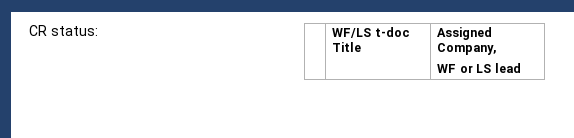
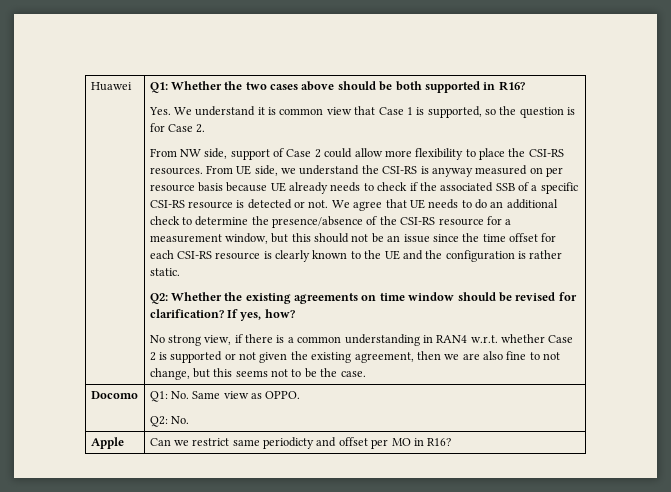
[29,25,98,36] [332,27,410,38] [332,42,362,52] [437,27,493,40] [437,43,497,55] [437,63,521,73] CR status: // | WF/LS t-doc Title | Assigned Company, // WF or LS lead -> [90,82,132,91] [149,81,525,93] [148,106,576,118] [149,123,206,133] [149,148,564,160] [149,165,564,177] [149,182,578,194] [149,199,558,211] [149,216,512,228] [149,233,557,244] [149,250,563,262] [149,268,180,276] [149,292,577,304] [149,309,295,321] [149,334,574,346] [149,351,561,363] [149,368,366,380] [90,391,138,399] [149,391,301,402] [149,416,189,427] [90,437,124,449] [149,437,452,449] Huawei | Q1: Whether the two cases above should be both supported in R16? // Yes. We understand it is common view that Case 1 is supported, so the question is for Case 2. // From NW side, support of Case 2 could allow more flexibility to place the CSI-RS resources. From UE side, we understand the CSI-RS is anyway measured on per resource basis because UE already needs to check if the associated SSB of a specific CSI-RS resource is detected or not. We agree that UE needs to do an additional check to determine the presence/absence of the CSI-RS resource for a measurement window, but this should not be an issue since the time offset for each CSI-RS resource is clearly known to the UE and the configuration is rather static. // Q2: Whether the existing agreements on time window should be revised for clarification? If yes, how? // No strong view, if there is a common understanding in RAN4 w.r.t. whether Case 2 is supported or not given the existing agreement, then we are also fine to not change, but this seems not to be the case. // Docomo | Q1: No. Same view as OPPO. // Q2: No. // Apple | Can we restrict same periodicty and offset per MO in R16?

